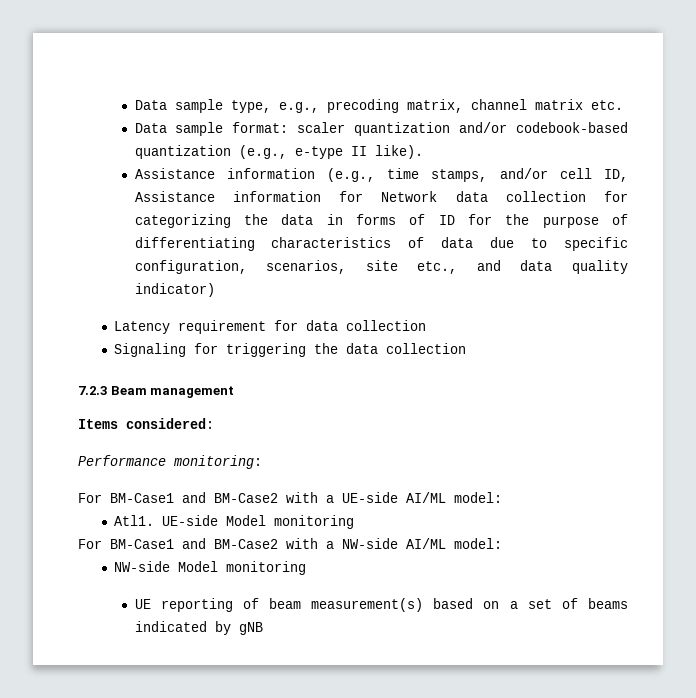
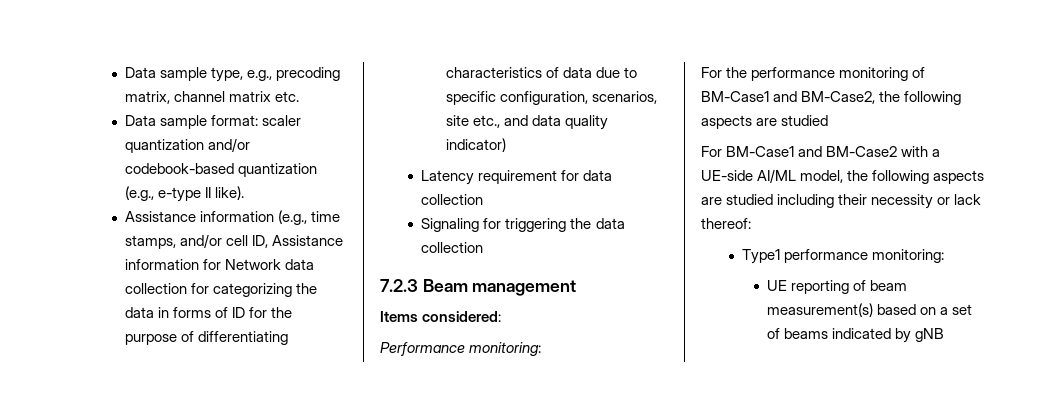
(262, 462) none -> [701,67,926,81] [701,91,962,105] [701,115,829,129] // For the performance monitoring of BM-Case1 and BM-Case2, the following aspects are studied
[454,492,502,503] [113,515,354,529] [78,538,502,549] [113,561,306,575] model: // Atl1. UE-side Model monitoring // For BM-Case1 and BM-Case2 with a NW-side AI/ML model: // NW-side Model monitoring -> [800,170,985,184] [701,194,982,209] [701,218,751,229] [742,249,945,264] model, the following aspects are studied including their necessity or lack thereof: // Type1 performance monitoring:

